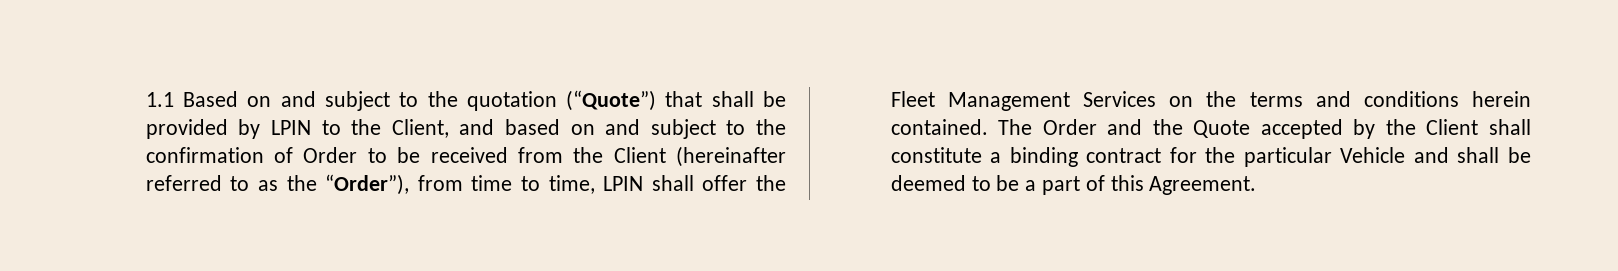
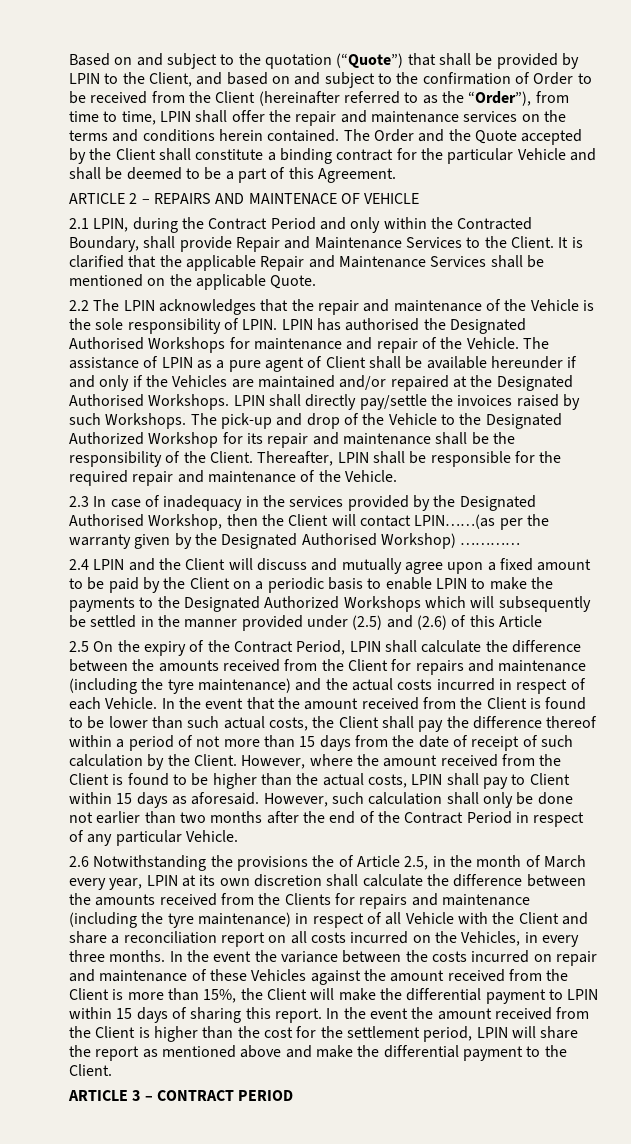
[145,92,174,107] 1.1 -> (69, 59) none
[890,91,1157,111] Fleet Management Services -> [295,110,518,126] repair and maintenance services
(1257, 185) none -> [69,193,420,204] [69,217,533,233] [69,236,583,252] [69,255,545,271] [69,274,317,290] [69,299,594,315] [69,318,527,334] [69,337,550,353] [69,356,578,372] [69,375,573,391] [69,394,581,410] [69,413,562,429] [69,432,516,448] [69,451,562,467] [69,470,398,486] [69,495,536,511] [69,514,550,530] [69,533,521,549] [69,558,592,574] [69,577,553,593] [69,596,591,612] [69,615,542,631] [69,640,581,656] [69,659,587,675] [69,678,586,694] [69,697,587,710] [69,716,598,732] [69,735,573,751] [69,754,562,770] [69,773,570,789] [69,792,573,808] [69,811,585,827] [69,830,239,846] [69,855,586,871] [69,874,586,890] [69,893,531,909] [69,912,588,928] [69,931,579,947] [69,950,597,966] [69,969,569,985] [69,988,599,1004] [69,1007,590,1023] [69,1026,579,1042] [69,1045,567,1061] [69,1064,113,1076] [68,1090,294,1101] // ARTICLE 2 – REPAIRS AND MAINTENACE OF VEHICLE // 2.1 LPIN, during the Contract Period and only within the Contracted Boundary, shall provide Repair and Maintenance Services to the Client. It is clarified that the applicable Repair and Maintenance Services shall be mentioned on the applicable Quote. // 2.2 The LPIN acknowledges that the repair and maintenance of the Vehicle is the sole responsibility of LPIN. LPIN has authorised the Designated Authorised Workshops for maintenance and repair of the Vehicle. The assistance of LPIN as a pure agent of Client shall be available hereunder if and only if the Vehicles are maintained and/or repaired at the Designated Authorised Workshops. LPIN shall directly pay/settle the invoices raised by such Workshops. The pick-up and drop of the Vehicle to the Designated Authorized Workshop for its repair and maintenance shall be the responsibility of the Client. Thereafter, LPIN shall be responsible for the required repair and maintenance of the Vehicle. // 2.3 In case of inadequacy in the services provided by the Designated Authorised Workshop, then the Client will contact LPIN……(as per the warranty given by the Designated Authorised Workshop) ………… // 2.4 LPIN and the Client will discuss and mutually agree upon a fixed amount to be paid by the Client on a periodic basis to enable LPIN to make the payments to the Designated Authorized Workshops which will subsequently be settled in the manner provided under (2.5) and (2.6) of this Article // 2.5 On the expiry of the Contract Period, LPIN shall calculate the difference between the amounts received from the Client for repairs and maintenance (including the tyre maintenance) and the actual costs incurred in respect of each Vehicle. In the event that the amount received from the Client is found to be lower than such actual costs, the Client shall pay the difference thereof within a period of not more than 15 days from the date of receipt of such calculation by the Client. However, where the amount received from the Client is found to be higher than the actual costs, LPIN shall pay to Client within 15 days as aforesaid. However, such calculation shall only be done not earlier than two months after the end of the Contract Period in respect of any particular Vehicle. // 2.6 Notwithstanding the provisions the of Article 2.5, in the month of March every year, LPIN at its own discretion shall calculate the difference between the amounts received from the Clients for repairs and maintenance (including the tyre maintenance) in respect of all Vehicle with the Client and share a reconciliation report on all costs incurred on the Vehicles, in every three months. In the event the variance between the costs incurred on repair and maintenance of these Vehicles against the amount received from the Client is more than 15%, the Client will make the differential payment to LPIN within 15 days of sharing this report. In the event the amount received from the Client is higher than the cost for the settlement period, LPIN will share the report as mentioned above and make the differential payment to the Client. // ARTICLE 3 – CONTRACT PERIOD

